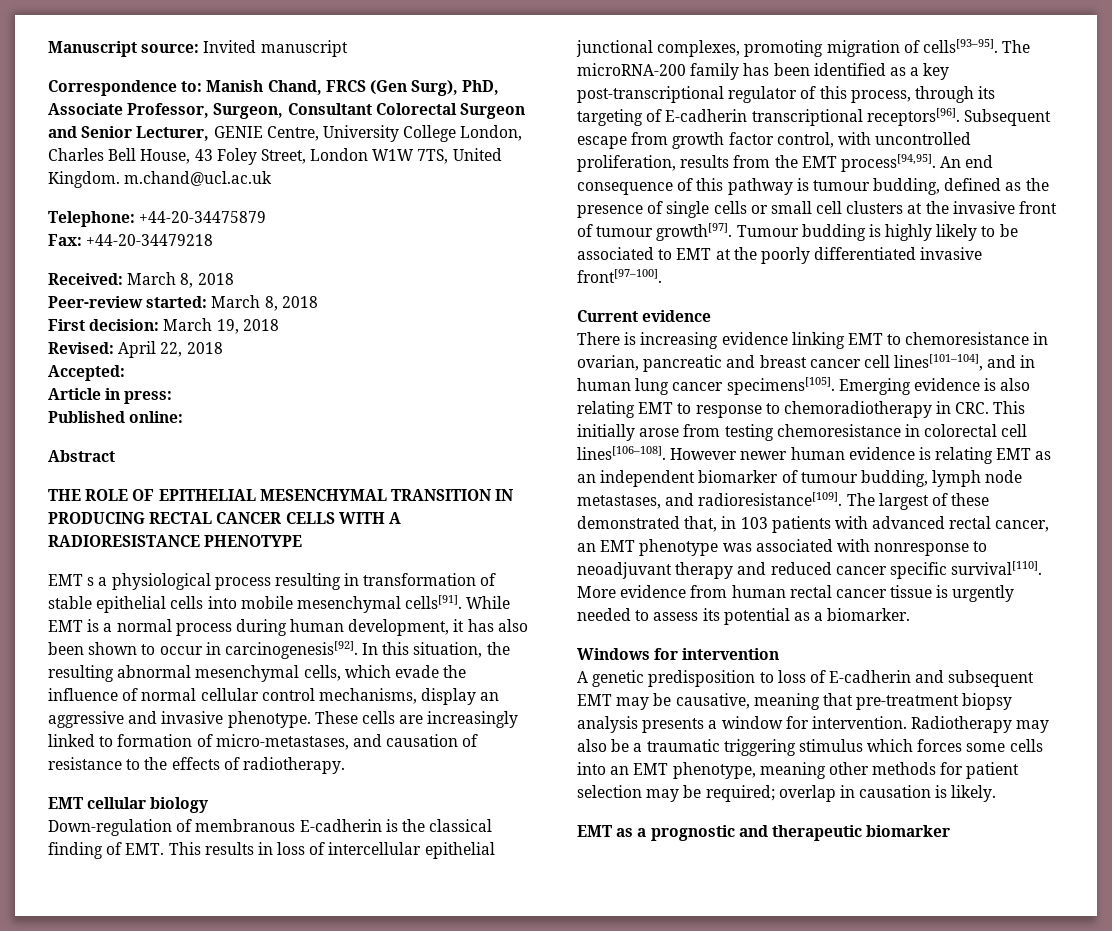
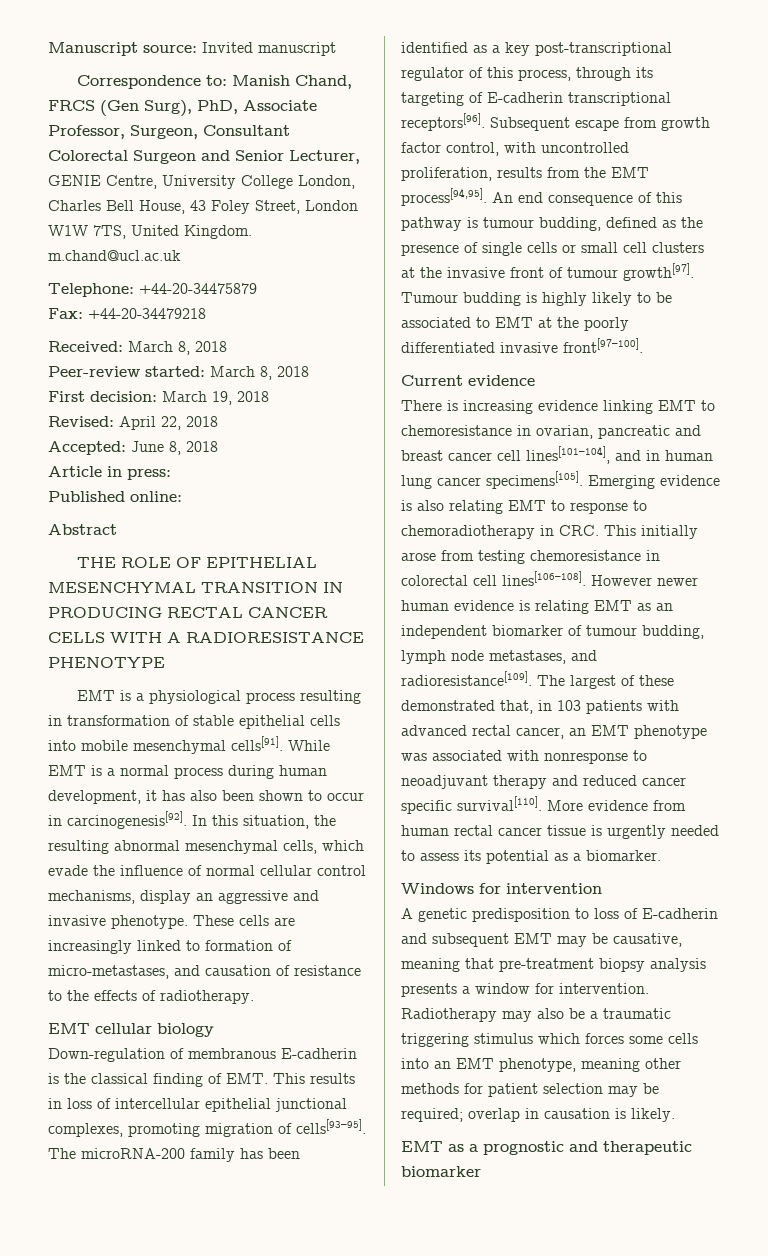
(125, 373) none -> [131,441,218,455] June 8, 2018
[87,577,95,586] s -> [119,690,131,701] is

